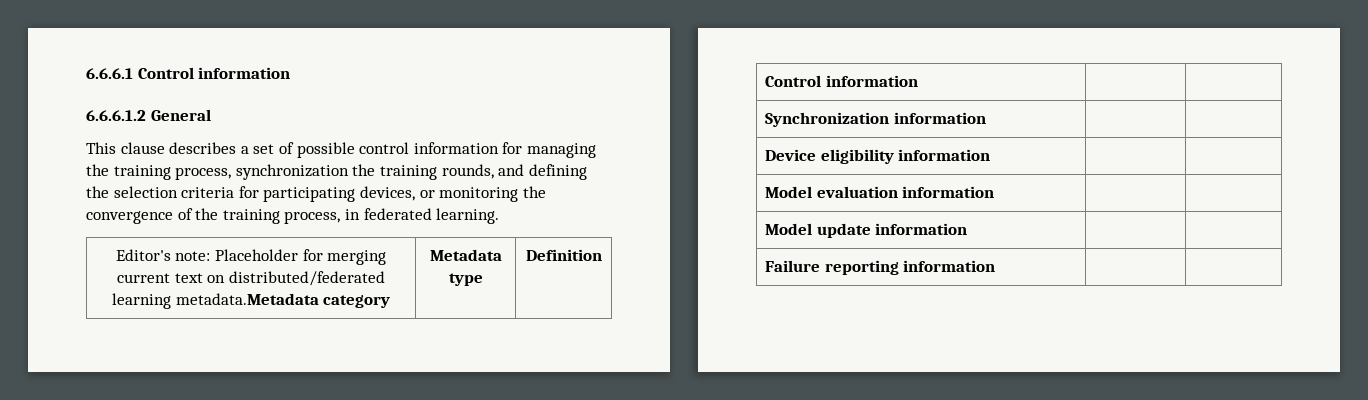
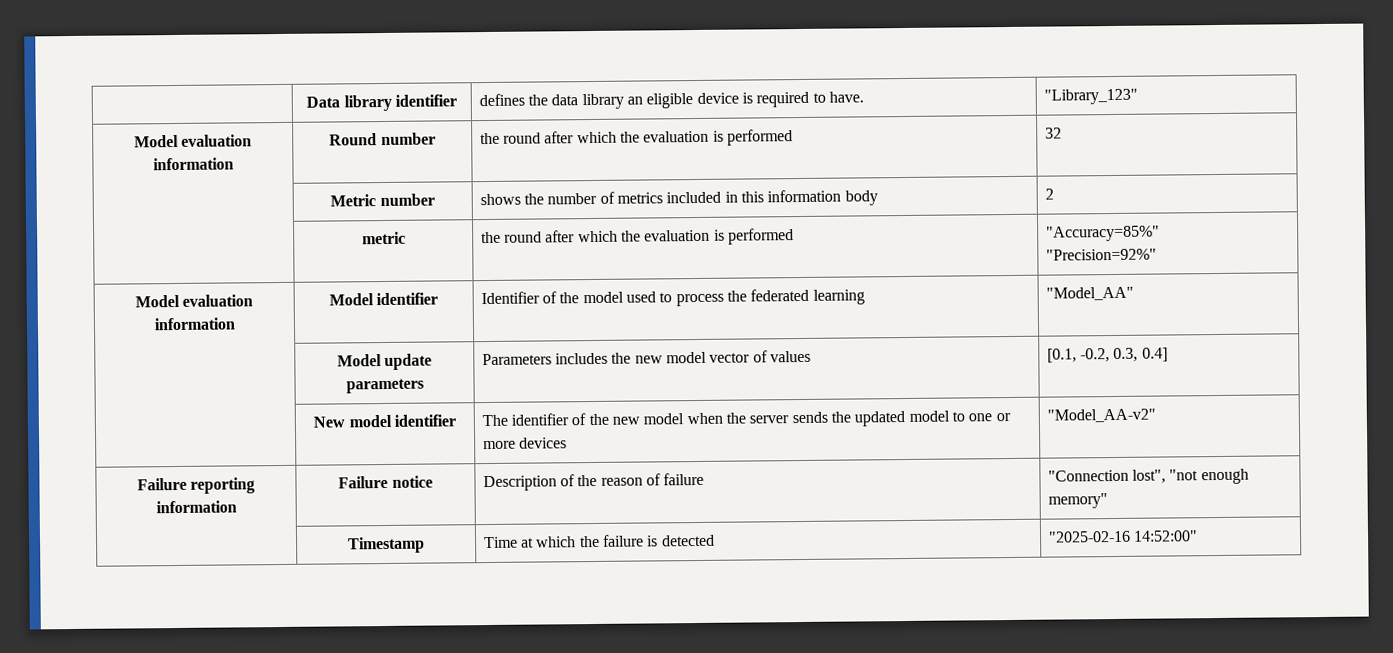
[86,67,291,79] [86,109,211,121] [86,142,596,158] [86,164,587,180] [86,186,546,202] [86,208,500,224] [115,249,387,265] [117,271,385,286] [111,293,391,309] [429,249,502,261] [448,273,483,286] [525,249,602,261] [765,75,918,87] [765,112,986,127] [765,149,991,164] [765,186,995,198] [765,223,968,238] [765,260,996,275] 6.6.6.1 Control information // 6.6.6.1.2 General // This clause describes a set of possible control information for managing the training process, synchronization the training rounds, and defining the selection criteria for participating devices, or monitoring the convergence of the training process, in federated learning. // Editor's note: Placeholder for merging current text on distributed/federated learning metadata.Metadata category | Metadata type | Definition // Control information | | // Synchronization information | | // Device eligibility information | | // Model evaluation information | | // Model update information | | // Failure reporting information | | -> [306,94,457,112] [478,91,864,110] [1043,88,1138,105] [133,134,253,148] [152,157,234,171] [329,132,436,146] [479,129,794,146] [1044,127,1062,139] [330,193,435,207] [479,189,878,206] [1044,188,1054,200] [361,231,406,245] [480,228,795,245] [1045,225,1160,242] [1045,248,1157,261] [134,294,254,308] [153,317,236,331] [328,292,439,306] [480,288,865,307] [1045,286,1134,301] [336,353,433,370] [345,378,424,394] [481,350,812,366] [1046,347,1168,363] [313,414,456,428] [481,410,1011,427] [482,437,568,450] [1046,408,1156,423] [136,477,256,494] [155,500,237,514] [338,475,433,489] [482,472,705,492] [1047,468,1249,485] [1047,493,1108,509] [348,536,425,554] [483,534,715,549] [1047,530,1199,543] | Data library identifier | defines the data library an eligible device is required to have. | "Library_123" // Model evaluation information | Round number | the round after which the evaluation is performed | 32 // | Metric number | shows the number of metrics included in this information body | 2 // | metric | the round after which the evaluation is performed | "Accuracy=85%" // "Precision=92%" // Model evaluation information | Model identifier | Identifier of the model used to process the federated learning | "Model_AA" // | Model update parameters | Parameters includes the new model vector of values | [0.1, -0.2, 0.3, 0.4] // | New model identifier | The identifier of the new model when the server sends the updated model to one or more devices | "Model_AA-v2" // Failure reporting information | Failure notice | Description of the reason of failure | "Connection lost", "not enough memory" // | Timestamp | Time at which the failure is detected | "2025-02-16 14:52:00"

